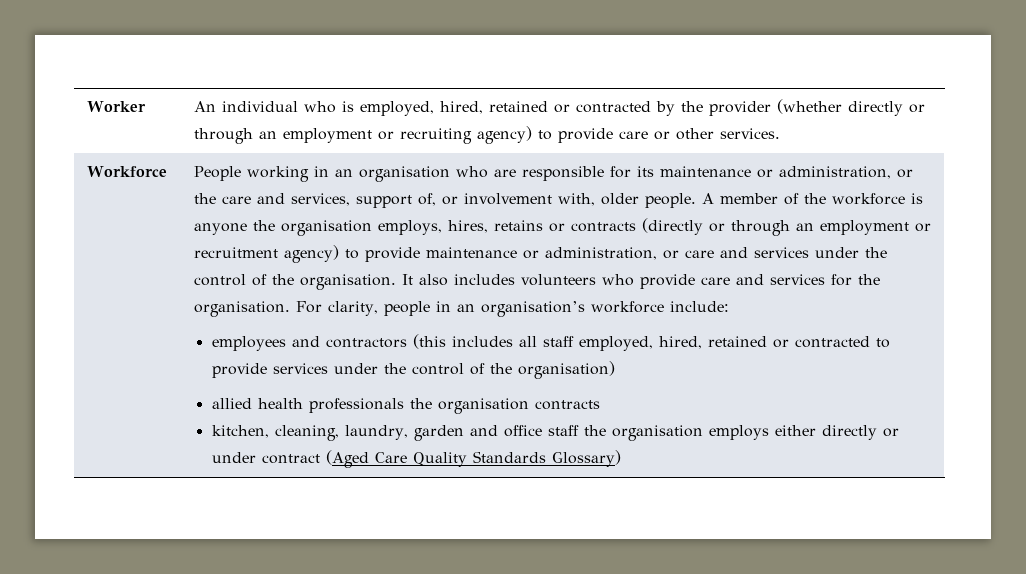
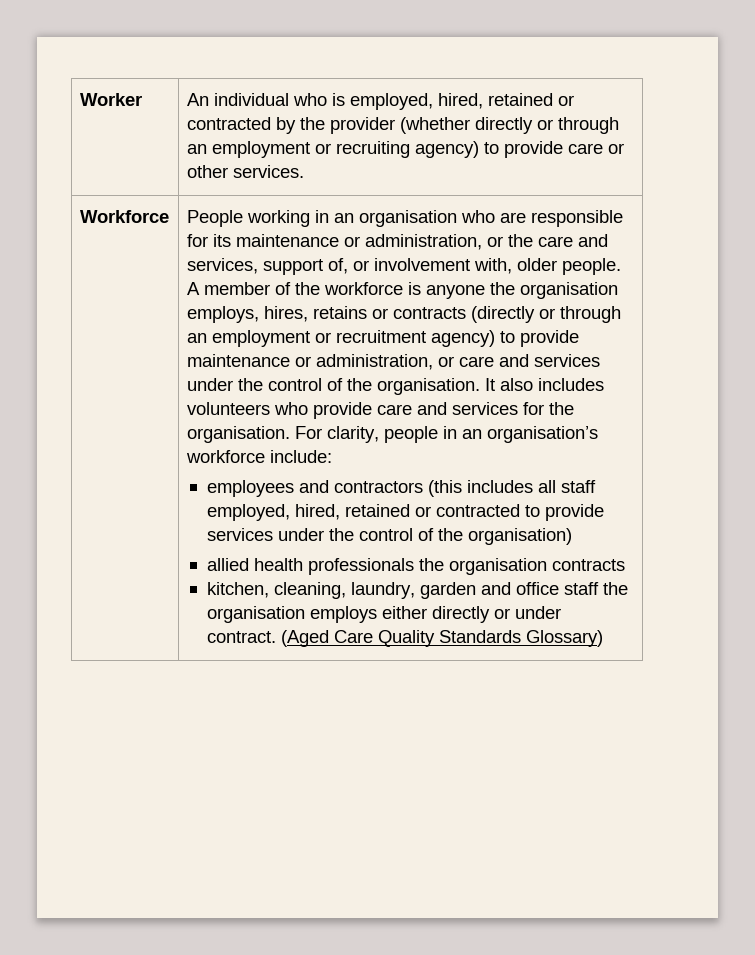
[261,454,320,464] contract -> [207,631,277,643] contract.

